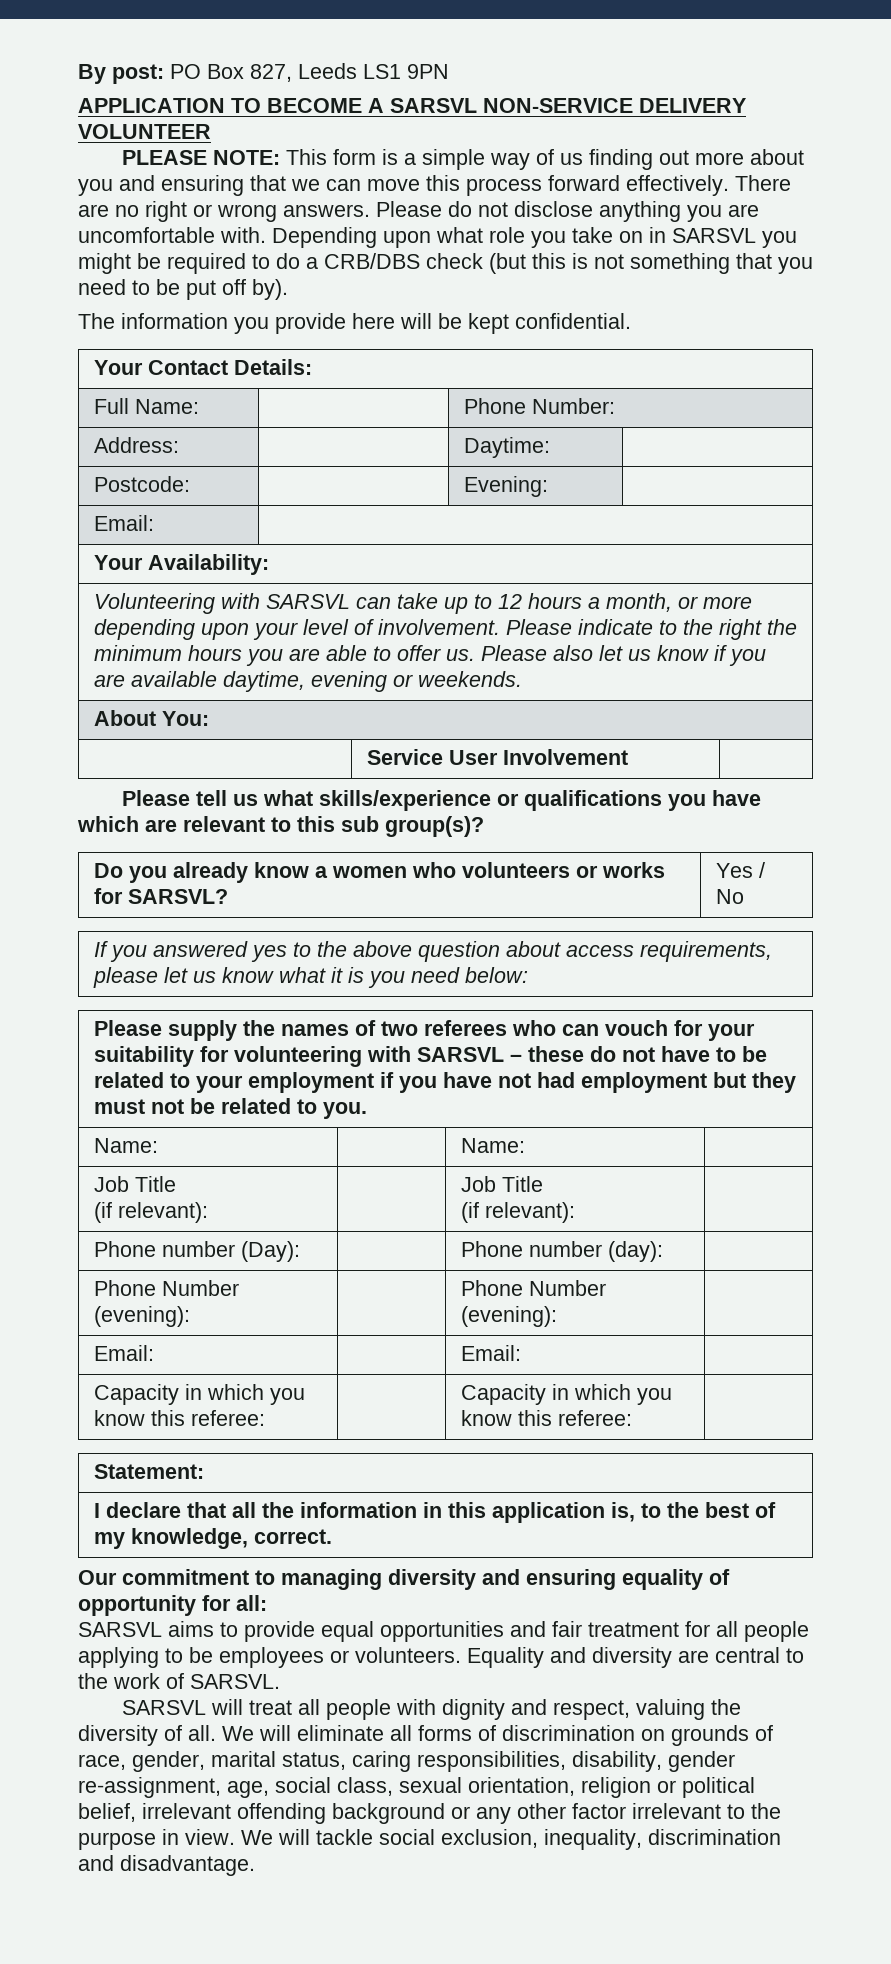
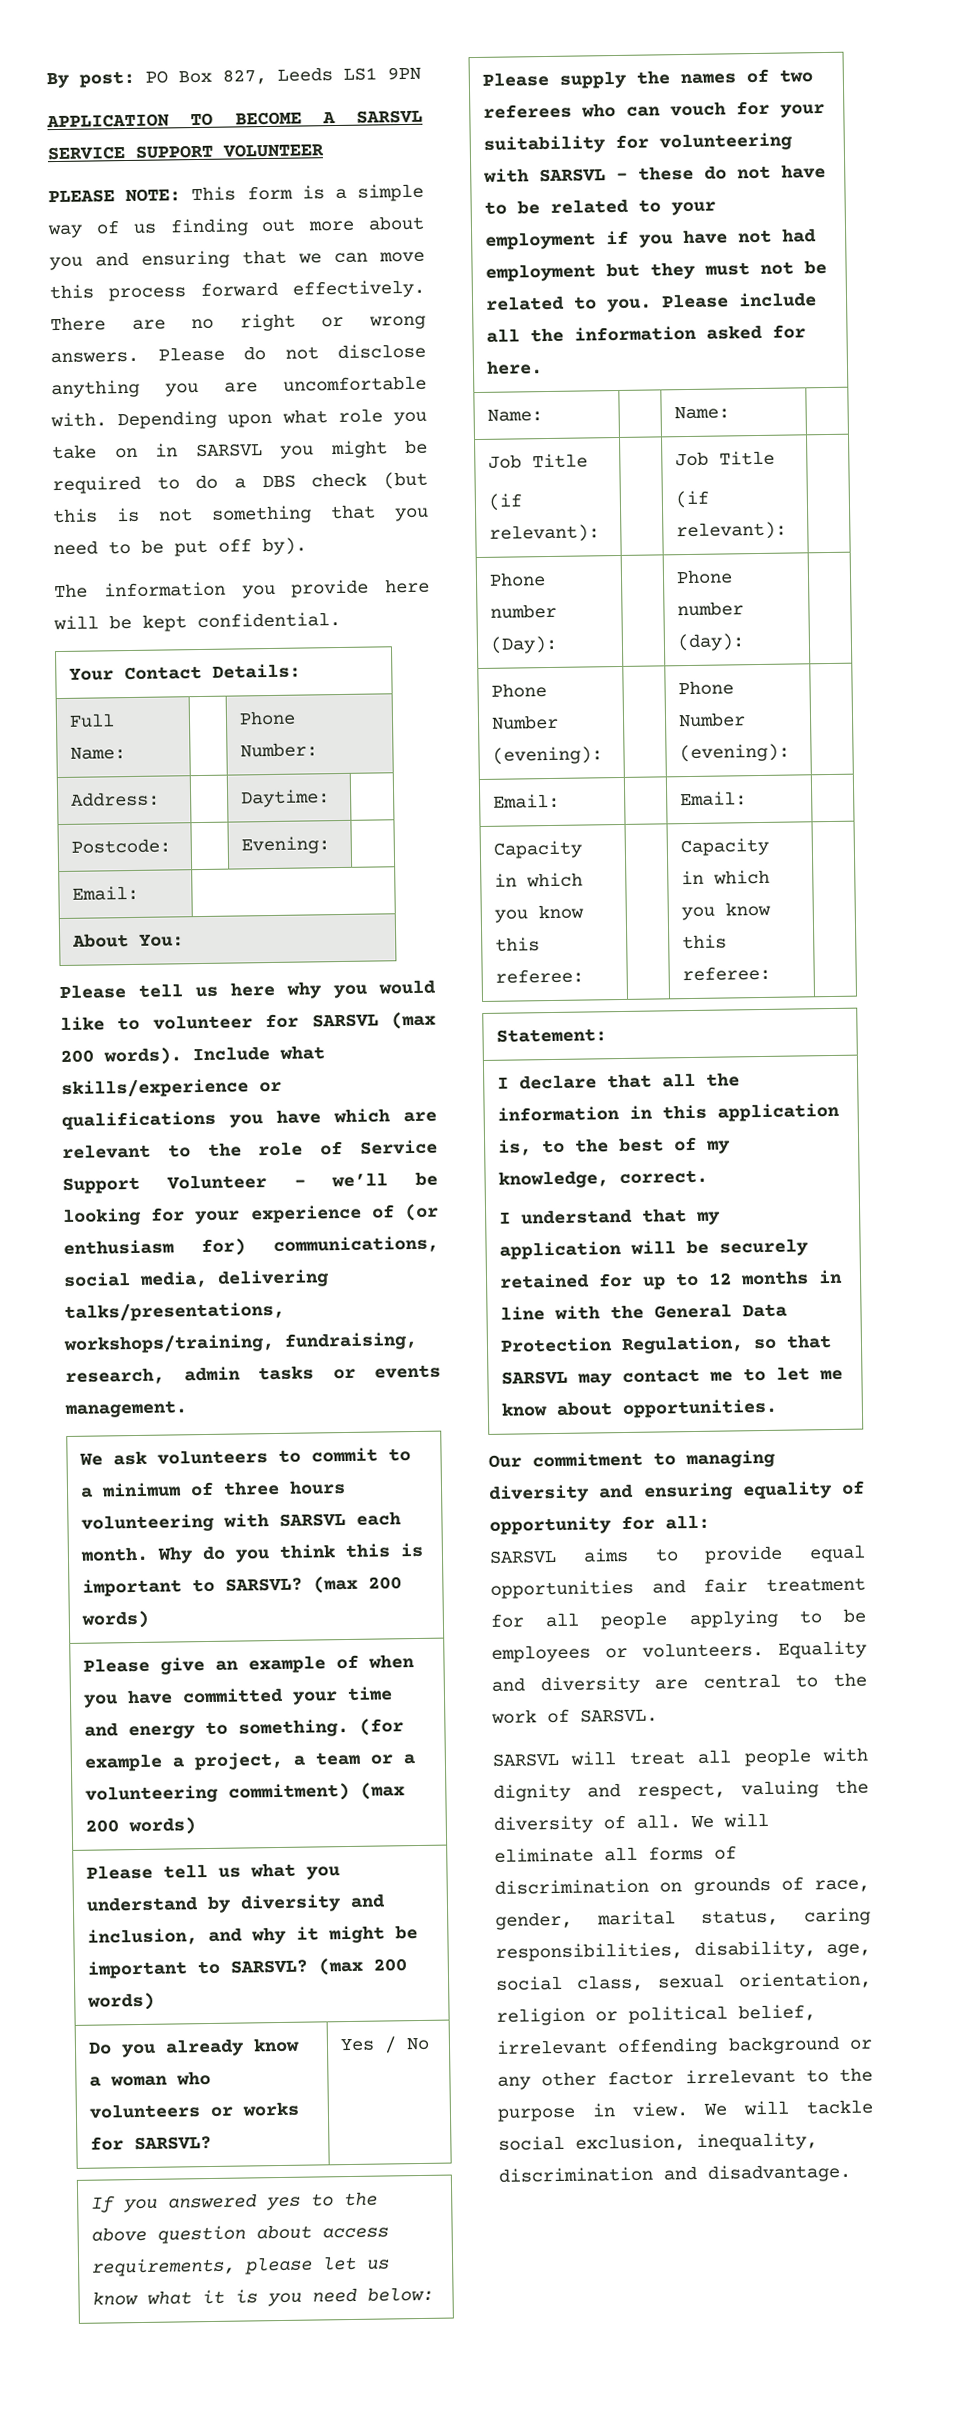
[483,98,746,113] NON-SERVICE DELIVERY -> [47,144,213,161] SERVICE SUPPORT
[324,253,420,269] CRB/DBS -> [261,474,296,489] DBS
[93,554,269,575] [93,593,752,614] [93,619,797,640] [93,645,766,666] [93,671,522,692] // Your Availability: // Volunteering with SARSVL can take up to 12 hours a month, or more depending upon your level of involvement. Please indicate to the right the minimum hours you are able to offer us. Please also let us know if you are available daytime, evening or weekends. -> (139, 893) none
[366,749,628,765] [122,790,259,806] // | Service User Involvement | // Please tell us -> [59,979,436,1000] [60,1011,436,1032] [60,1046,270,1066] // Please tell us here why you would like to volunteer for SARSVL (max 200 words). Include
[297,816,484,837] this sub group(s)? -> [207,1139,438,1157] [62,1171,438,1195] [62,1203,439,1227] [63,1235,439,1257] [63,1269,330,1288] [64,1301,285,1323] [63,1331,418,1355] [65,1364,441,1386] [64,1400,187,1419] [78,1447,411,1466] [79,1480,346,1498] [80,1511,402,1533] [79,1542,423,1564] [81,1575,402,1597] [80,1610,149,1629] [82,1654,415,1675] [82,1686,393,1708] [83,1718,404,1740] [83,1751,415,1772] [84,1782,405,1804] [84,1817,196,1836] [85,1862,340,1880] [85,1893,386,1914] [86,1925,418,1946] [86,1957,407,1979] [86,1992,155,2011] the role of Service Support Volunteer – we’ll be looking for your experience of (or enthusiasm for) communications, social media, delivering talks/presentations, workshops/training, fundraising, research, admin tasks or events management. // We ask volunteers to commit to a minimum of three hours volunteering with SARSVL each month. Why do you think this is important to SARSVL? (max 200 words) // Please give an example of when you have committed your time and energy to something. (for example a project, a team or a volunteering commitment) (max 200 words) // Please tell us what you understand by diversity and inclusion, and why it might be important to SARSVL? (max 200 words)
[331,866,407,878] women -> [109,2075,168,2087] woman
(367, 1110) none -> [660,292,817,309] [485,324,806,343] [485,360,543,375] Please include all the information asked for here.
(332, 1536) none -> [498,1208,721,1225] [498,1238,809,1260] [498,1269,843,1290] [499,1303,787,1321] [499,1334,832,1355] [500,1366,843,1387] [500,1398,778,1419] // I understand that my application will be securely retained for up to 12 months in line with the General Data Protection Regulation, so that SARSVL may contact me to let me know about opportunities.
[668,1751,735,1772] [78,1777,221,1798] gender re-assignment, -> (816, 1950) none

